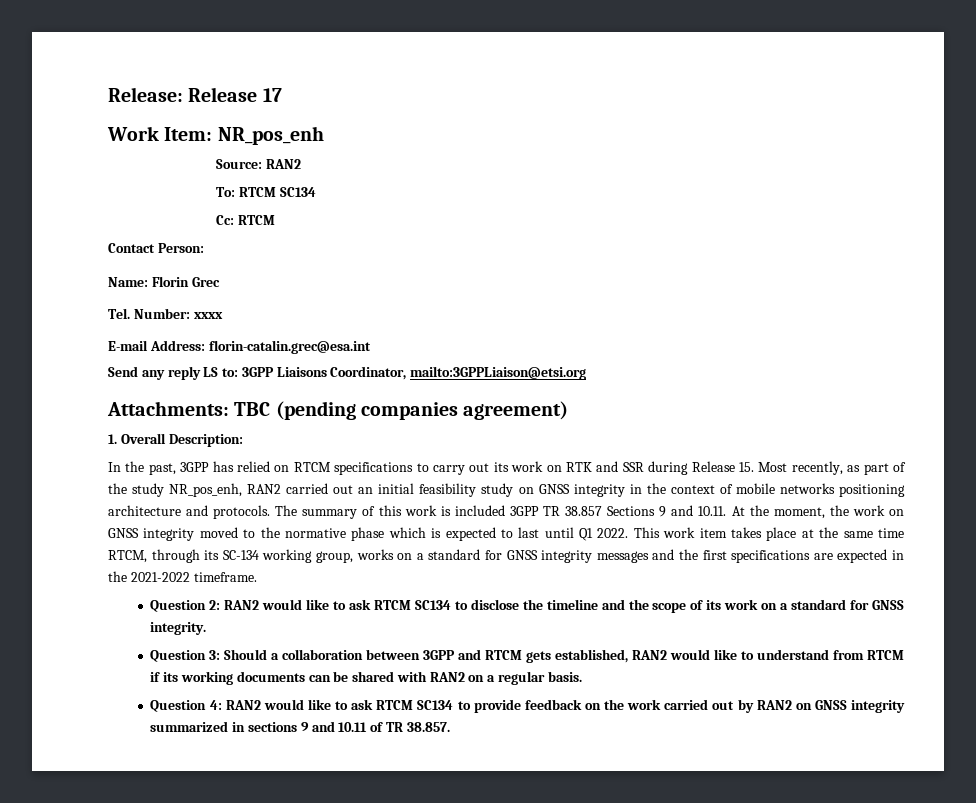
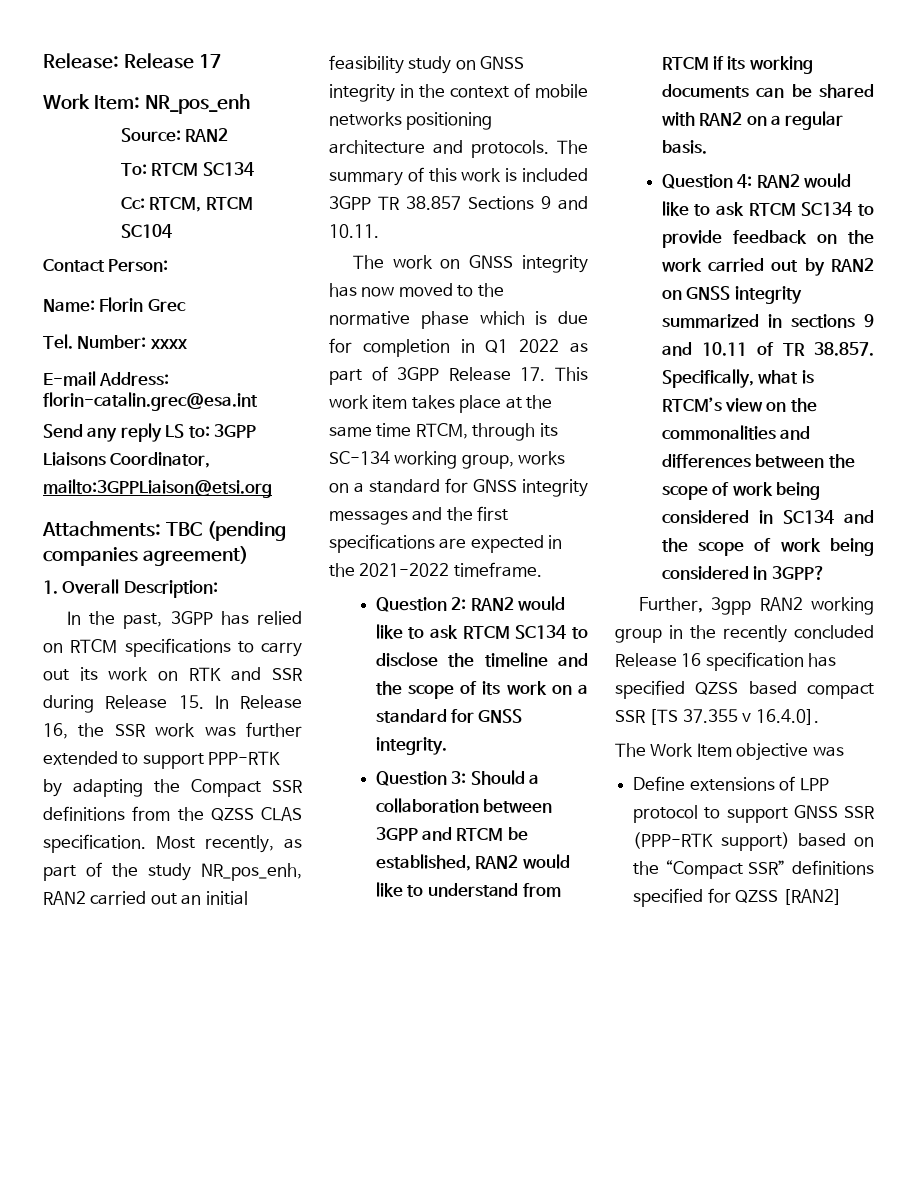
[237,215,275,225] RTCM -> [149,197,253,212] [120,224,172,238] RTCM, RTCM SC104
(754, 467) none -> [214,695,302,709] [43,722,302,739] [43,751,281,769] [43,779,303,797] [43,806,302,821] [43,834,146,853] In Release 16, the SSR work was further extended to support PPP-RTK by adapting the Compact SSR definitions from the QZSS CLAS specification.
[731,505,849,519] At the moment, the -> [352,255,384,269] // The
(195, 534) none -> [329,283,395,297] has now
[445,527,629,541] expected to last until Q1 2022. -> [558,311,588,324] [329,338,588,357] [329,366,546,385] due for completion in Q1 2022 as part of 3GPP Release 17.
[526,651,552,663] gets -> [507,827,528,841] be
(450, 727) none -> [661,369,814,388] [661,397,817,412] [661,425,811,440] [661,454,855,468] [661,482,820,500] [661,510,875,524] [661,538,874,556] [661,566,825,580] [638,597,874,615] [615,625,874,643] [615,652,837,671] [615,680,874,699] [615,709,819,725] [615,743,844,761] [633,776,829,791] [633,805,875,823] [633,832,874,851] [633,860,874,879] [633,888,842,907] Specifically, what is RTCM’s view on the commonalities and differences between the scope of work being considered in SC134 and the scope of work being considered in 3GPP? // Further, 3gpp RAN2 working group in the recently concluded Release 16 specification has specified QZSS based compact SSR [TS 37.355 v 16.4.0]. // The Work Item objective was // Define extensions of LPP protocol to support GNSS SSR (PPP-RTK support) based on the “Compact SSR” definitions specified for QZSS [RAN2]

